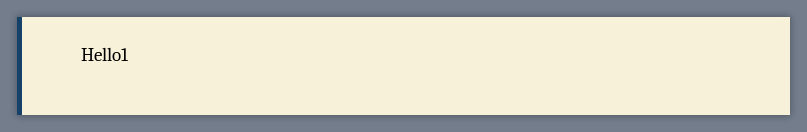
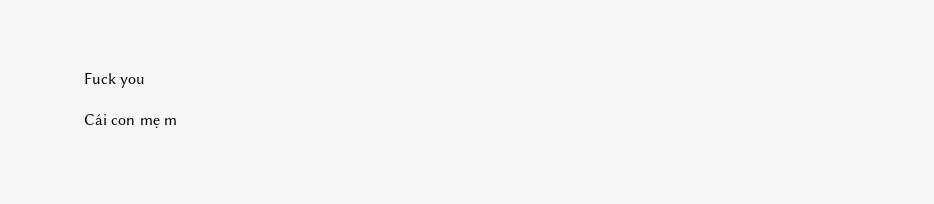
[81,47,129,61] Hello1 -> [84,72,146,88] [84,114,177,128] Fuck you // Cái con mẹ m

